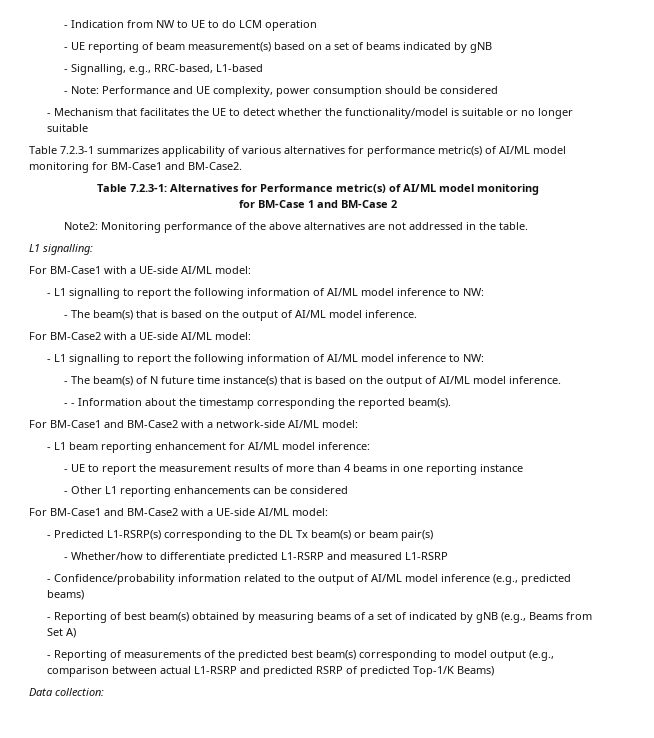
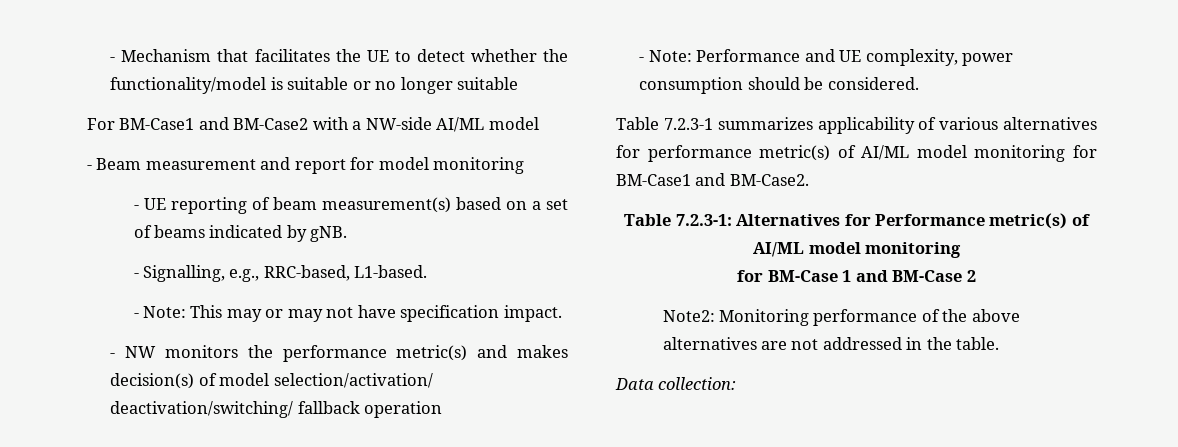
[64,20,318,31] [64,42,493,53] [64,64,264,75] [64,86,499,97] [46,113,51,116] - Indication from NW to UE to do LCM operation // - UE reporting of beam measurement(s) based on a set of beams indicated by gNB // - Signalling, e.g., RRC-based, L1-based // - Note: Performance and UE complexity, power consumption should be considered // - -> [110,57,116,62] -
(88, 128) none -> [87,117,539,132] [87,157,525,174] [133,197,568,214] [133,225,348,242] [133,265,428,282] [133,305,562,322] [110,345,568,362] [110,373,433,389] [110,401,443,418] [639,49,1014,66] [639,77,919,94] // For BM-Case1 and BM-Case2 with a NW-side AI/ML model // - Beam measurement and report for model monitoring // - UE reporting of beam measurement(s) based on a set of beams indicated by gNB. // - Signalling, e.g., RRC-based, L1-based. // - Note: This may or may not have specification impact. // - NW monitors the performance metric(s) and makes decision(s) of model selection/activation/ deactivation/switching/ fallback operation // - Note: Performance and UE complexity, power consumption should be considered.
[29,244,93,255] [29,266,251,274] [46,288,484,299] [64,310,418,321] [29,332,251,340] [46,354,484,365] [64,376,562,387] [64,398,452,409] [29,420,358,428] [46,442,370,453] [64,464,524,475] [64,486,349,497] [29,508,328,516] [46,530,433,541] [64,552,449,563] [46,574,571,585] [46,590,84,600] [46,612,592,623] [46,628,76,638] [46,650,554,661] [46,666,494,677] // L1 signalling: // For BM-Case1 with a UE-side AI/ML model: // - L1 signalling to report the following information of AI/ML model inference to NW: // - The beam(s) that is based on the output of AI/ML model inference. // For BM-Case2 with a UE-side AI/ML model: // - L1 signalling to report the following information of AI/ML model inference to NW: // - The beam(s) of N future time instance(s) that is based on the output of AI/ML model inference. // - - Information about the timestamp corresponding the reported beam(s). // For BM-Case1 and BM-Case2 with a network-side AI/ML model: // - L1 beam reporting enhancement for AI/ML model inference: // - UE to report the measurement results of more than 4 beams in one reporting instance // - Other L1 reporting enhancements can be considered // For BM-Case1 and BM-Case2 with a UE-side AI/ML model: // - Predicted L1-RSRP(s) corresponding to the DL Tx beam(s) or beam pair(s) // - Whether/how to differentiate predicted L1-RSRP and measured L1-RSRP // - Confidence/probability information related to the output of AI/ML model inference (e.g., predicted beams) // - Reporting of best beam(s) obtained by measuring beams of a set of indicated by gNB (e.g., Beams from Set A) // - Reporting of measurements of the predicted best beam(s) corresponding to model output (e.g., comparison between actual L1-RSRP and predicted RSRP of predicted Top-1/K Beams) -> (1000, 343) none

